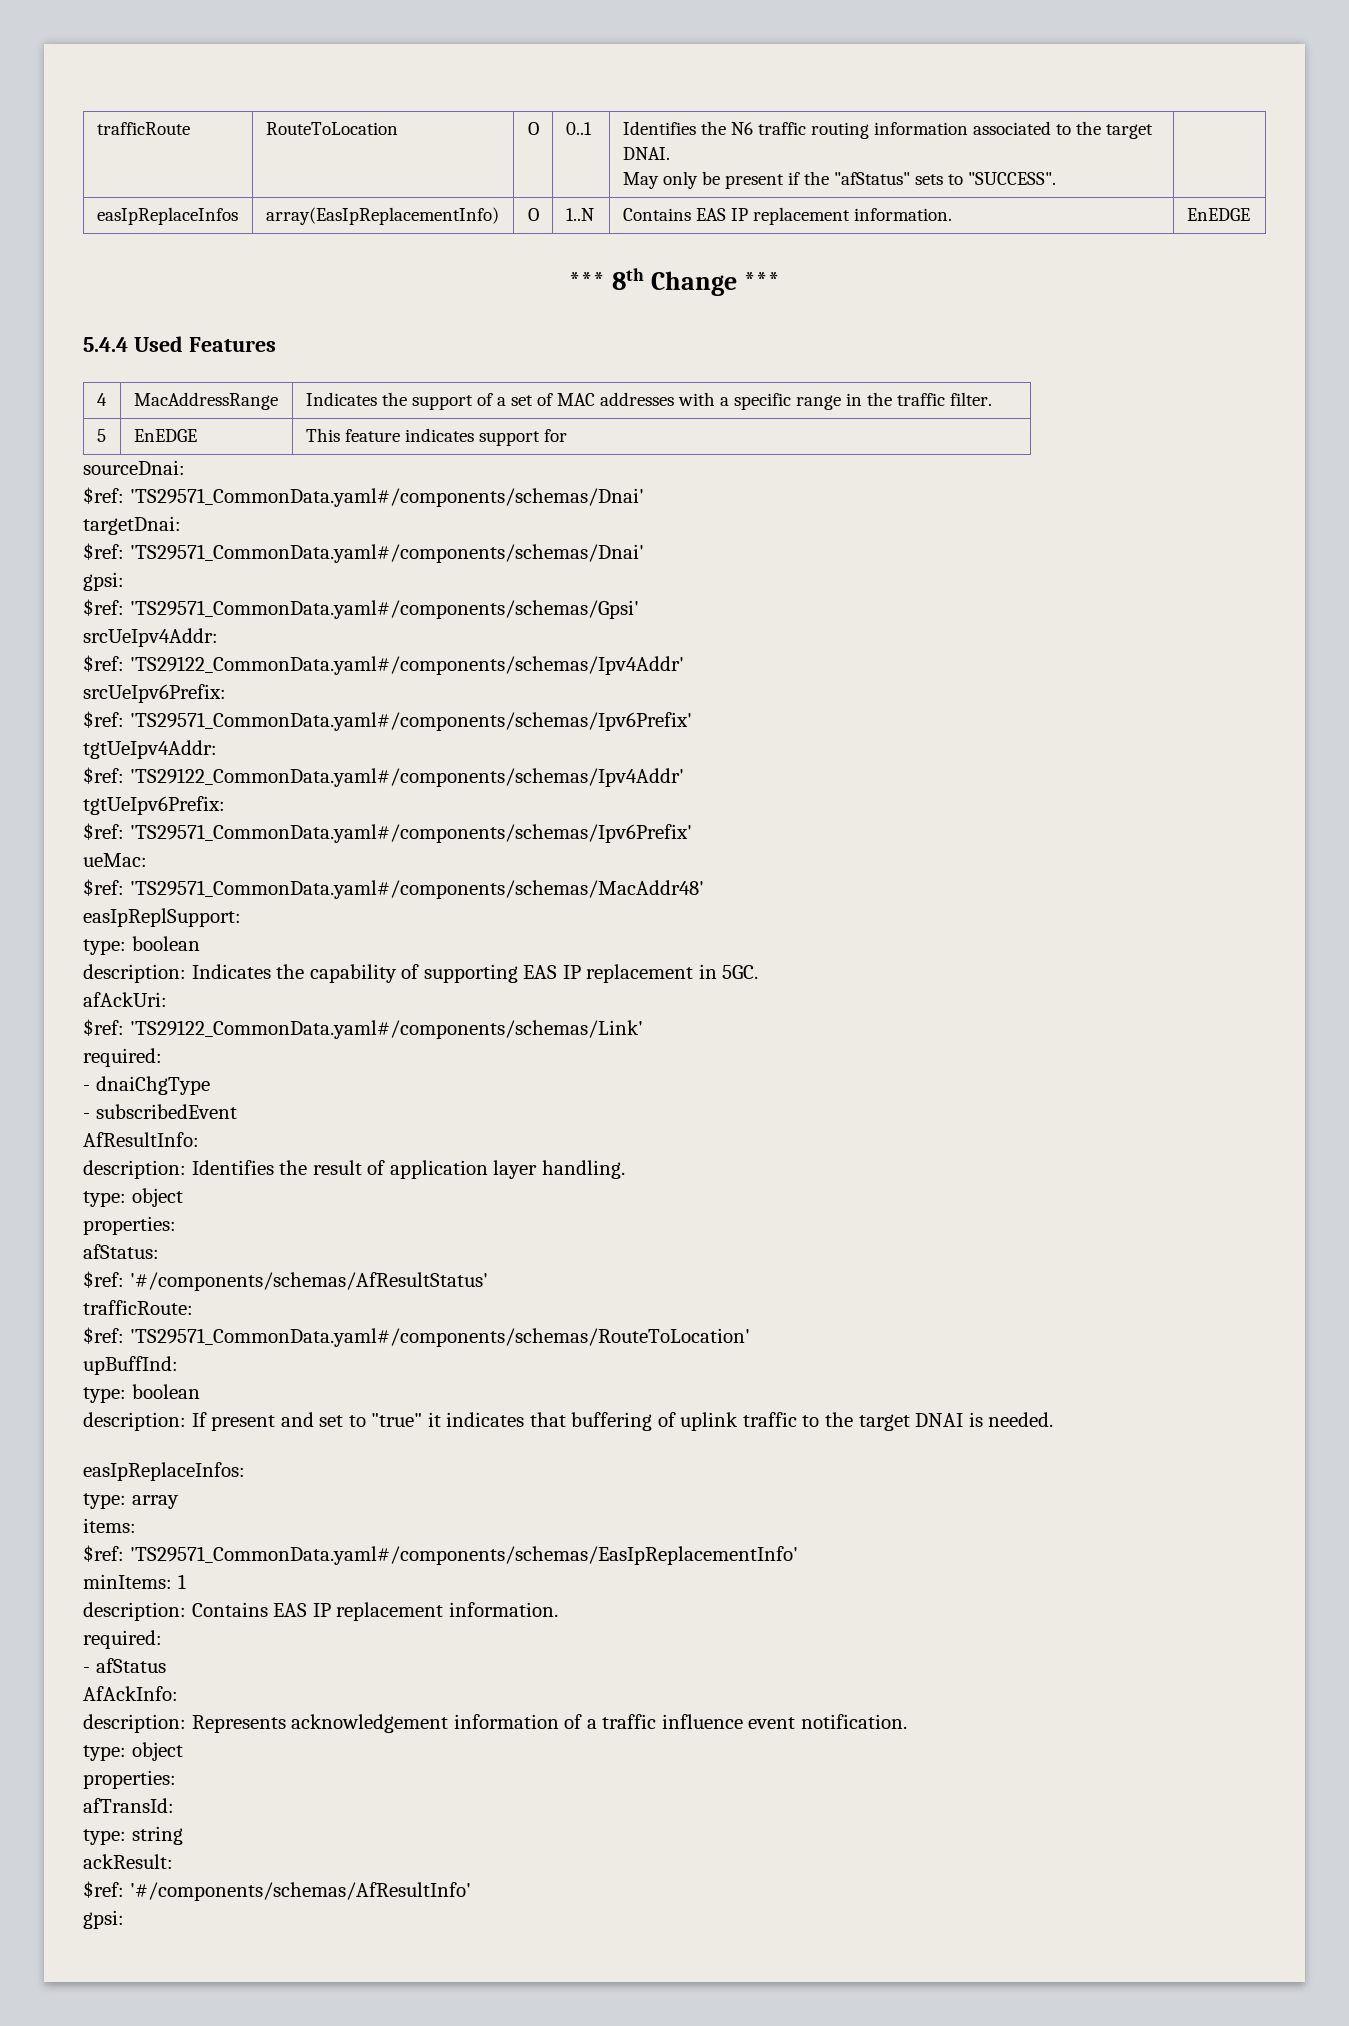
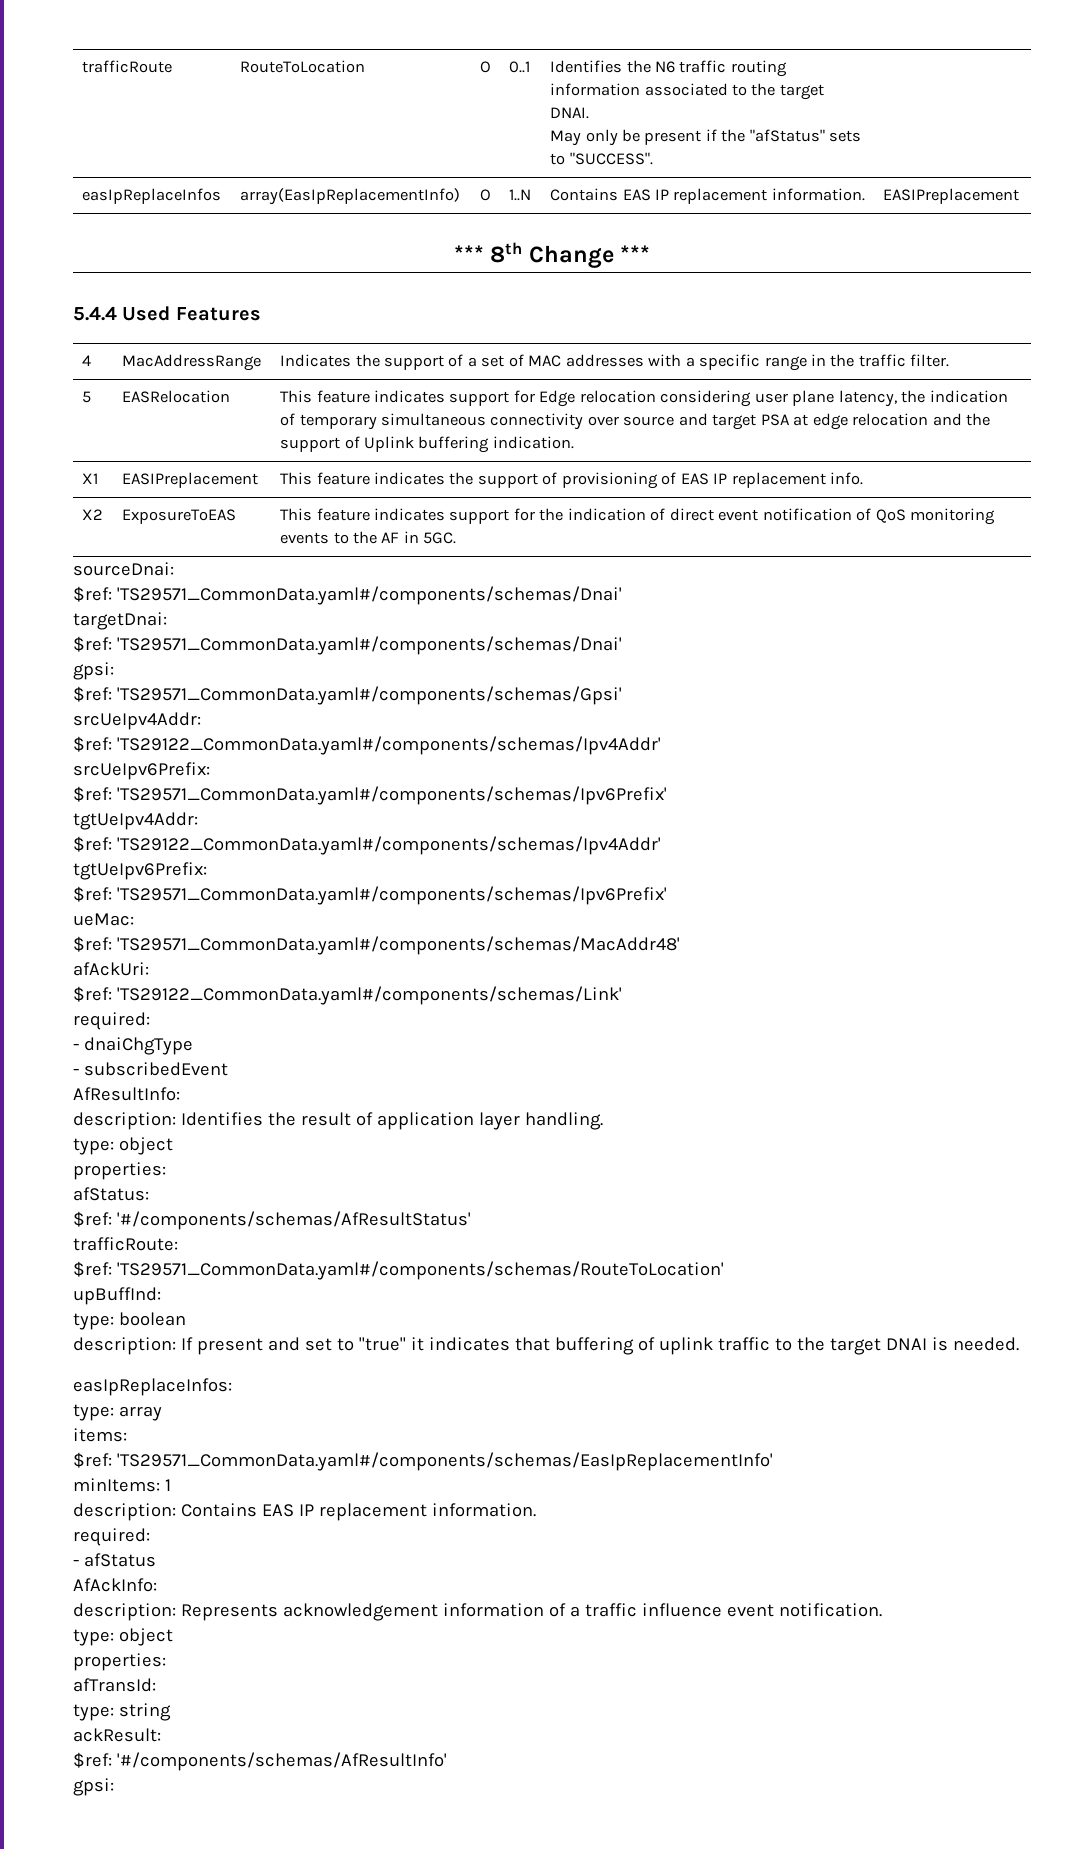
[1186,208,1250,221] EnEDGE -> [883,188,1020,204] EASIPreplacement
[133,429,197,442] [305,428,567,446] EnEDGE | This feature indicates support for -> [122,390,231,403] [280,390,1008,407] [280,413,991,430] [280,436,574,453] [82,473,99,484] [122,472,259,488] [280,472,864,489] [82,509,104,520] [122,509,237,524] [280,508,996,525] [280,531,457,544] EASRelocation | This feature indicates support for Edge relocation considering user plane latency, the indication of temporary simultaneous connectivity over source and target PSA at edge relocation and the support of Uplink buffering indication. // X1 | EASIPreplacement | This feature indicates the support of provisioning of EAS IP replacement info. // X2 | ExposureToEAS | This feature indicates support for the indication of direct event notification of QoS monitoring events to the AF in 5GC.
[83,908,241,927] [83,936,200,955] [83,964,759,983] // easIpReplSupport: // type: boolean // description: Indicates the capability of supporting EAS IP replacement in 5GC. -> (680, 945) none

